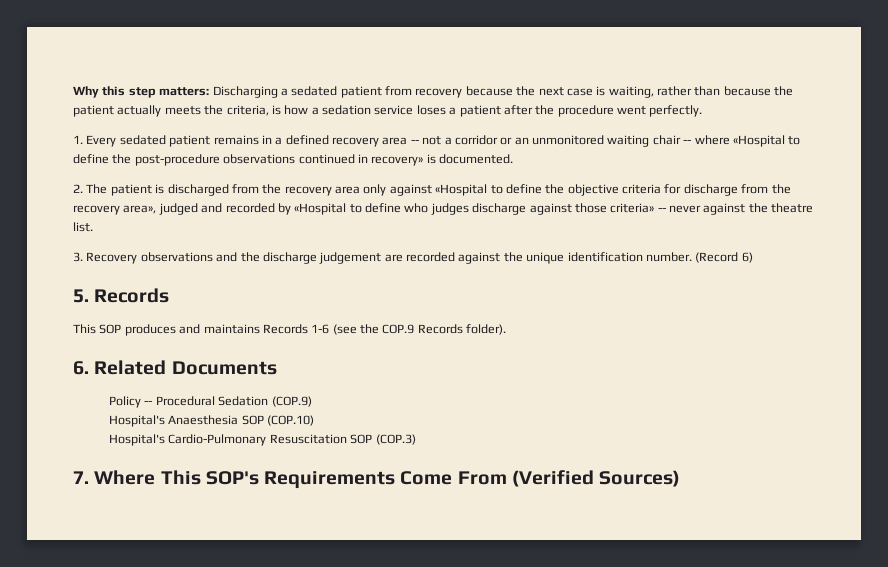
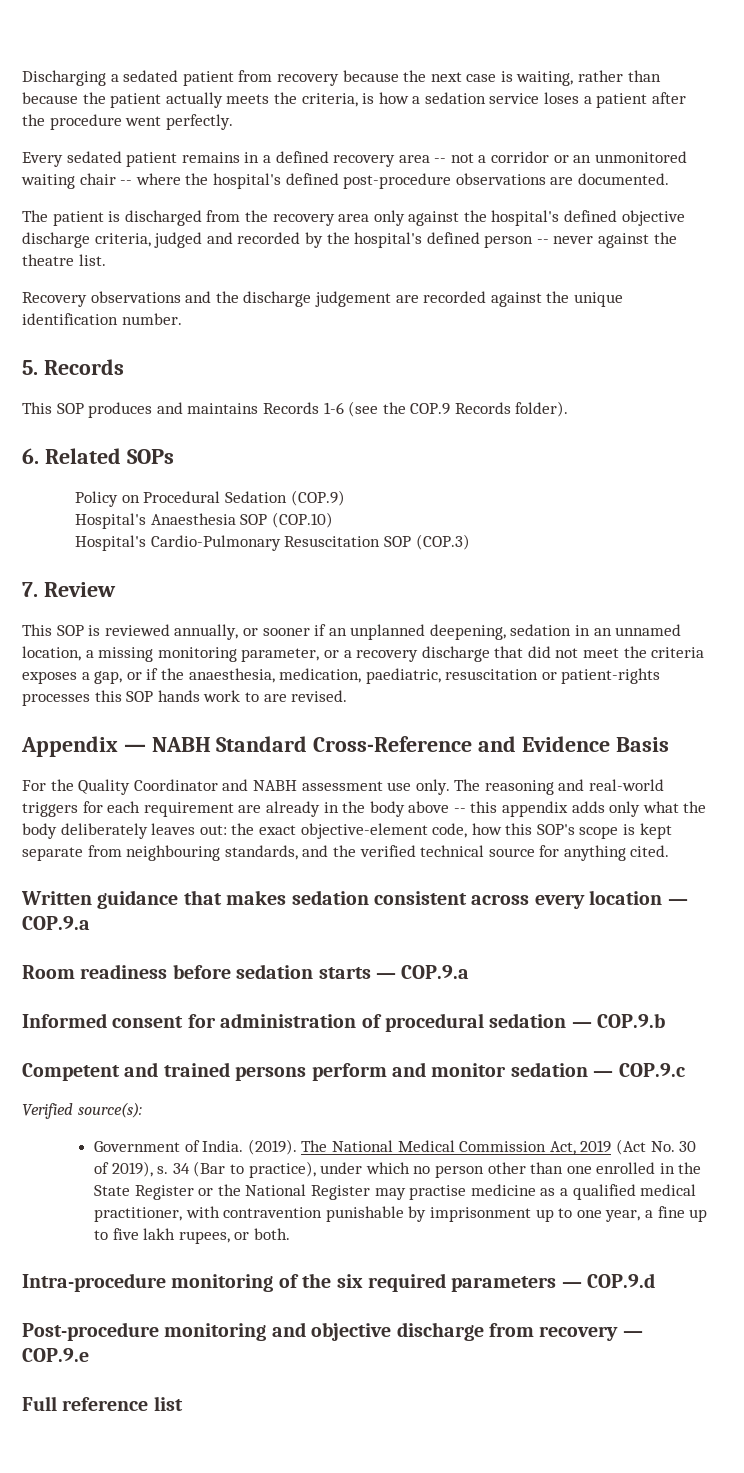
[73,86,210,98] Why this step matters: -> (22, 78) none
[73,135,83,144] 1. -> (233, 122) none
[732,135,801,147] [73,154,436,166] «Hospital to define the post-procedure observations continued in recovery» is -> [185,173,574,189] the hospital's defined post-procedure observations are
[73,184,83,193] 2. -> (669, 179) none
[435,184,791,196] [73,203,655,215] «Hospital to define the objective criteria for discharge from the recovery area», judged and recorded by «Hospital to define who judges discharge against those criteria» -> [463,210,685,226] [22,232,534,248] the hospital's defined objective discharge criteria, judged and recorded by the hospital's defined person
[73,252,83,262] 3. -> (106, 260) none
[695,252,753,263] (Record 6) -> (182, 319) none
[171,361,277,375] Documents -> [126,449,174,464] SOPs
[144,400,153,405] -- -> [121,495,140,503] on
[94,470,681,489] Where This SOP's Requirements Come From (Verified Sources) -> [43,582,116,597] [22,624,682,640] [22,646,705,662] [22,668,661,684] [22,690,348,706] [21,736,669,757] [22,779,665,795] [22,801,707,817] [22,823,672,839] [22,845,670,861] [21,890,688,909] [22,916,90,930] [22,964,470,979] [22,1013,666,1032] [22,1062,685,1081] [22,1102,142,1119] [94,1139,697,1155] [94,1161,702,1178] [94,1184,697,1200] [94,1206,708,1222] [94,1228,290,1244] [22,1273,656,1292] [22,1322,643,1341] [22,1348,89,1362] [22,1396,183,1411] Review // This SOP is reviewed annually, or sooner if an unplanned deepening, sedation in an unnamed location, a missing monitoring parameter, or a recovery discharge that did not meet the criteria exposes a gap, or if the anaesthesia, medication, paediatric, resuscitation or patient-rights processes this SOP hands work to are revised. // Appendix — NABH Standard Cross-Reference and Evidence Basis // For the Quality Coordinator and NABH assessment use only. The reasoning and real-world triggers for each requirement are already in the body above -- this appendix adds only what the body deliberately leaves out: the exact objective-element code, how this SOP's scope is kept separate from neighbouring standards, and the verified technical source for anything cited. // Written guidance that makes sedation consistent across every location — COP.9.a // Room readiness before sedation starts — COP.9.a // Informed consent for administration of procedural sedation — COP.9.b // Competent and trained persons perform and monitor sedation — COP.9.c // Verified source(s): // Government of India. (2019). The National Medical Commission Act, 2019 (Act No. 30 of 2019), s. 34 (Bar to practice), under which no person other than one enrolled in the State Register or the National Register may practise medicine as a qualified medical practitioner, with contravention punishable by imprisonment up to one year, a fine up to five lakh rupees, or both. // Intra-procedure monitoring of the six required parameters — COP.9.d // Post-procedure monitoring and objective discharge from recovery — COP.9.e // Full reference list

